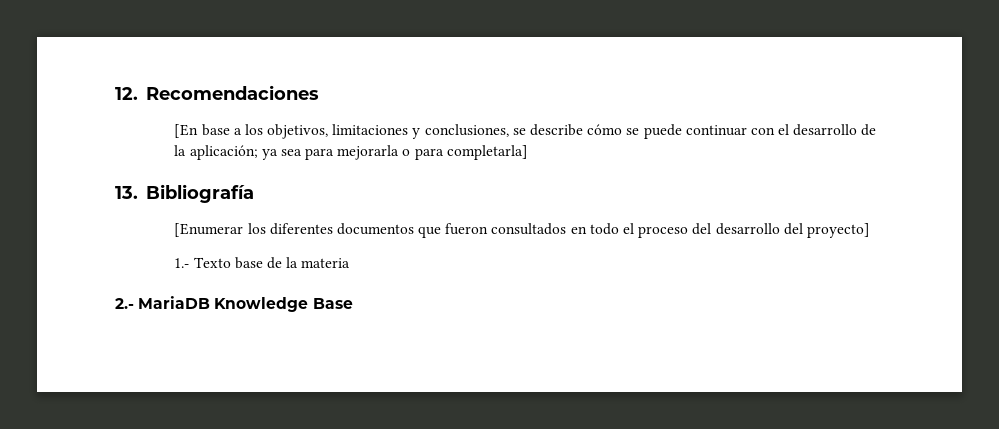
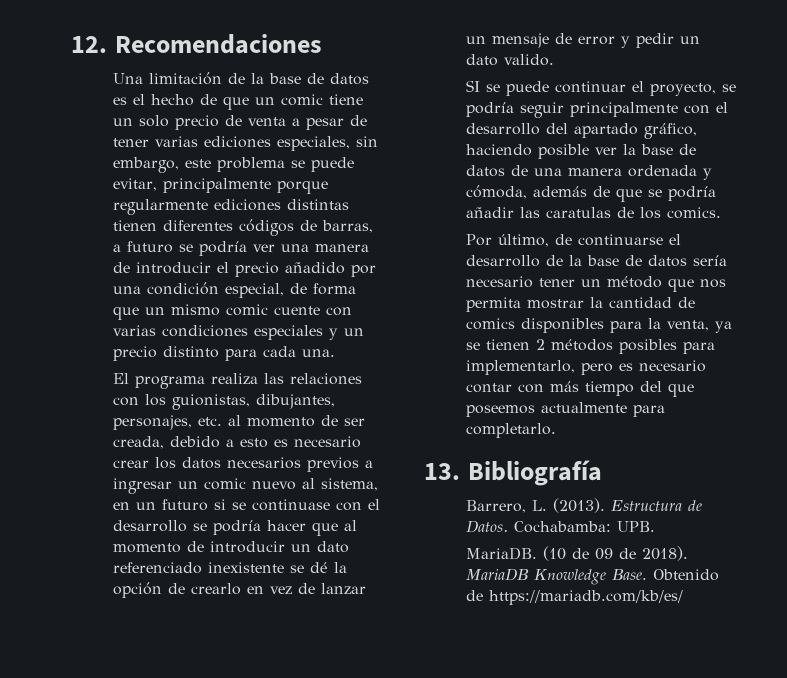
[174,124,877,139] [174,145,528,160] [115,184,254,203] [174,223,870,238] [174,257,351,269] [115,296,353,312] [En base a los objetivos, limitaciones y conclusiones, se describe cómo se puede continuar con el desarrollo de la aplicación; ya sea para mejorarla o para completarla] // 13. Bibliografía // [Enumerar los diferentes documentos que fueron consultados en todo el proceso del desarrollo del proyecto] // 1.- Texto base de la materia // 2.- MariaDB Knowledge Base -> [113,72,370,85] [113,94,364,110] [113,115,368,130] [113,136,379,151] [113,157,355,173] [113,178,329,194] [113,199,350,215] [113,219,374,236] [113,241,370,256] [113,262,377,277] [113,282,357,298] [113,304,353,320] [113,325,365,340] [113,346,336,361] [113,373,363,389] [113,394,336,410] [113,415,366,430] [113,436,362,449] [113,457,374,472] [113,478,379,494] [113,499,381,511] [113,520,358,536] [113,541,350,553] [113,562,348,574] [113,582,367,598] [466,33,701,48] [466,54,555,66] [466,80,737,96] [466,102,729,118] [466,123,698,139] [466,144,697,159] [466,165,713,180] [466,185,717,202] [466,207,722,219] [466,234,682,247] [466,255,728,267] [466,276,727,292] [466,297,696,312] [466,318,733,333] [466,339,716,354] [466,360,707,375] [466,381,695,397] [466,402,666,417] [466,423,557,438] [424,460,602,486] [466,498,703,513] [466,520,656,533] [466,546,689,561] [466,568,720,585] [466,590,684,605] Una limitación de la base de datos es el hecho de que un comic tiene un solo precio de venta a pesar de tener varias ediciones especiales, sin embargo, este problema se puede evitar, principalmente porque regularmente ediciones distintas tienen diferentes códigos de barras, a futuro se podría ver una manera de introducir el precio añadido por una condición especial, de forma que un mismo comic cuente con varias condiciones especiales y un precio distinto para cada una. // El programa realiza las relaciones con los guionistas, dibujantes, personajes, etc. al momento de ser creada, debido a esto es necesario crear los datos necesarios previos a ingresar un comic nuevo al sistema, en un futuro si se continuase con el desarrollo se podría hacer que al momento de introducir un dato referenciado inexistente se dé la opción de crearlo en vez de lanzar un mensaje de error y pedir un dato valido. // SI se puede continuar el proyecto, se podría seguir principalmente con el desarrollo del apartado gráfico, haciendo posible ver la base de datos de una manera ordenada y cómoda, además de que se podría añadir las caratulas de los comics. // Por último, de continuarse el desarrollo de la base de datos sería necesario tener un método que nos permita mostrar la cantidad de comics disponibles para la venta, ya se tienen 2 métodos posibles para implementarlo, pero es necesario contar con más tiempo del que poseemos actualmente para completarlo. // 13. Bibliografía // Barrero, L. (2013). Estructura de Datos. Cochabamba: UPB. // MariaDB. (10 de 09 de 2018). MariaDB Knowledge Base. Obtenido de https://mariadb.com/kb/es/

